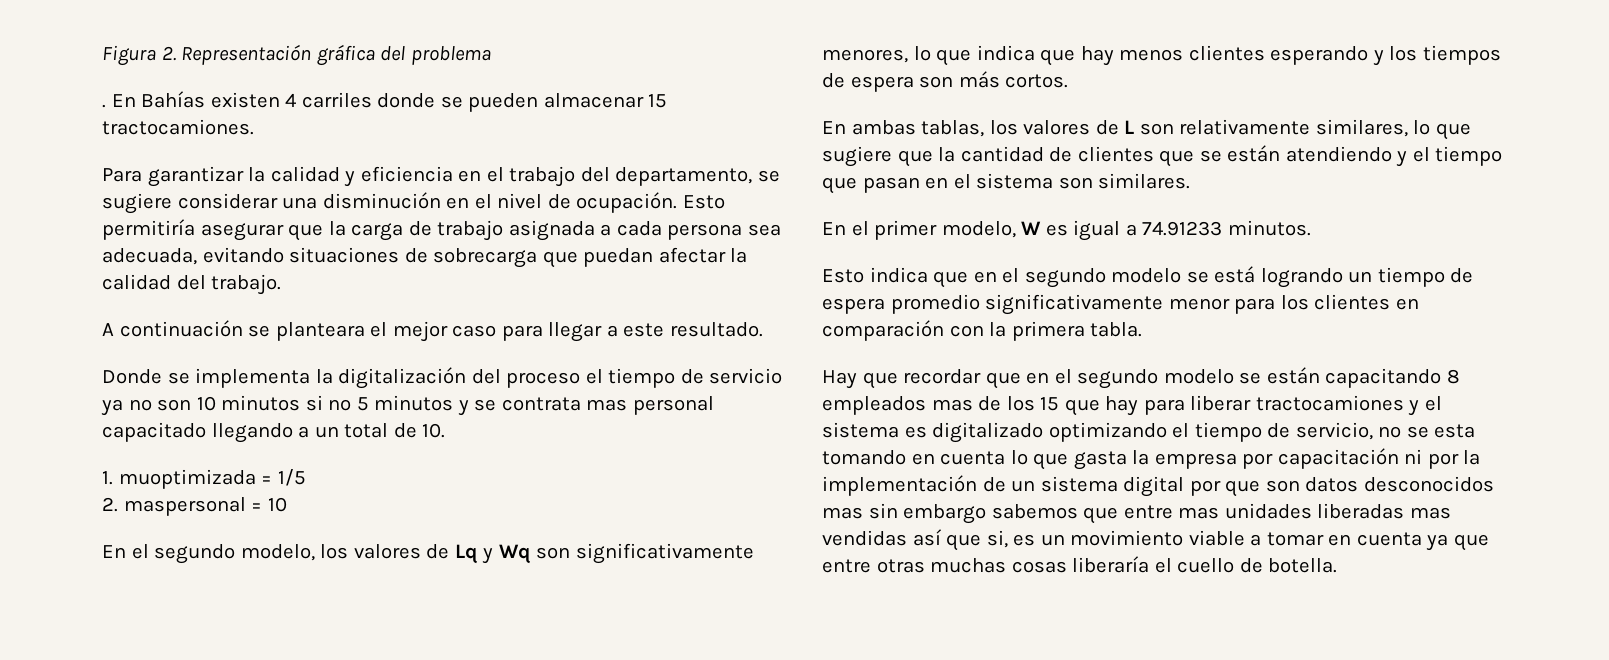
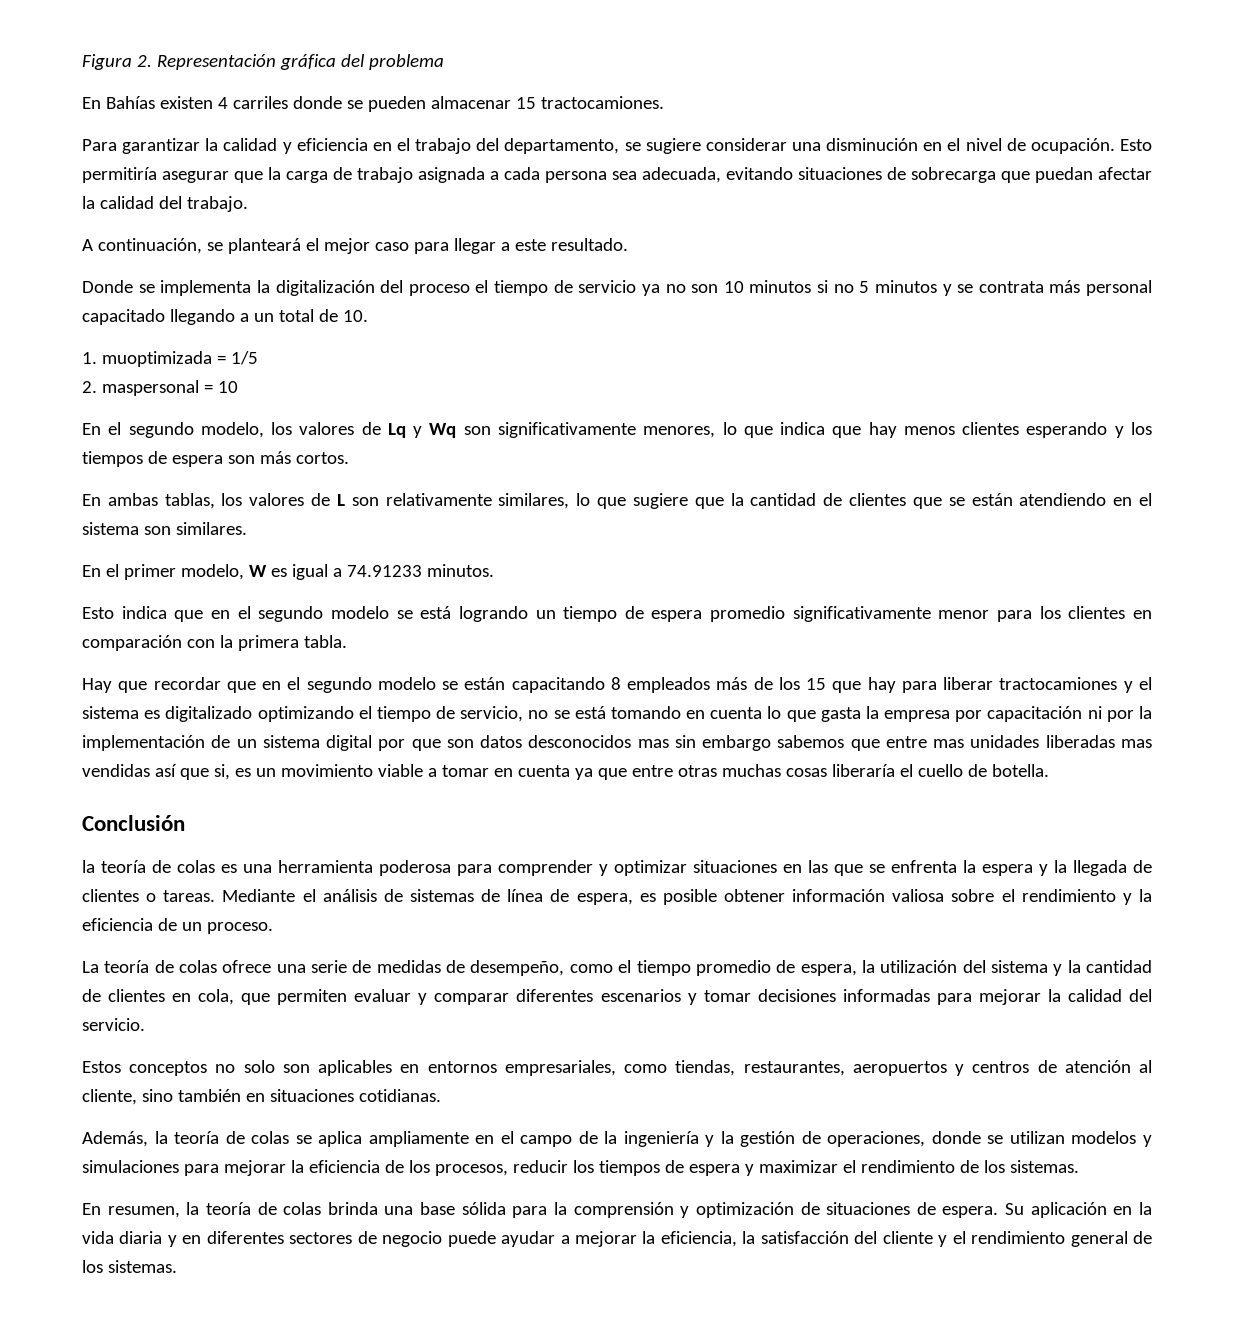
[102,104,106,108] . -> (444, 62) none
[119,320,365,341] continuación se planteara -> [97,238,301,254] continuación, se planteará
[586,399,628,411] mas -> [1049,280,1081,293] más
[1396,146,1503,167] [822,177,920,194] y el tiempo que pasan -> (1107, 499) none
[931,399,973,411] mas -> [716,677,748,690] más
[1434,424,1476,438] esta -> [574,706,606,719] está
(1338, 565) none -> [82,815,185,831] [82,860,1152,876] [82,889,1152,905] [82,918,273,934] [82,960,1152,976] [82,989,1153,1005] [82,1018,145,1031] [82,1060,1153,1076] [82,1089,441,1105] [82,1131,1152,1147] [82,1160,1079,1176] [82,1202,1152,1218] [82,1231,1153,1247] [82,1260,177,1273] // Conclusión // la teoría de colas es una herramienta poderosa para comprender y optimizar situaciones en las que se enfrenta la espera y la llegada de clientes o tareas. Mediante el análisis de sistemas de línea de espera, es posible obtener información valiosa sobre el rendimiento y la eficiencia de un proceso. // La teoría de colas ofrece una serie de medidas de desempeño, como el tiempo promedio de espera, la utilización del sistema y la cantidad de clientes en cola, que permiten evaluar y comparar diferentes escenarios y tomar decisiones informadas para mejorar la calidad del servicio. // Estos conceptos no solo son aplicables en entornos empresariales, como tiendas, restaurantes, aeropuertos y centros de atención al cliente, sino también en situaciones cotidianas. // Además, la teoría de colas se aplica ampliamente en el campo de la ingeniería y la gestión de operaciones, donde se utilizan modelos y simulaciones para mejorar la eficiencia de los procesos, reducir los tiempos de espera y maximizar el rendimiento de los sistemas. // En resumen, la teoría de colas brinda una base sólida para la comprensión y optimización de situaciones de espera. Su aplicación en la vida diaria y en diferentes sectores de negocio puede ayudar a mejorar la eficiencia, la satisfacción del cliente y el rendimiento general de los sistemas.

